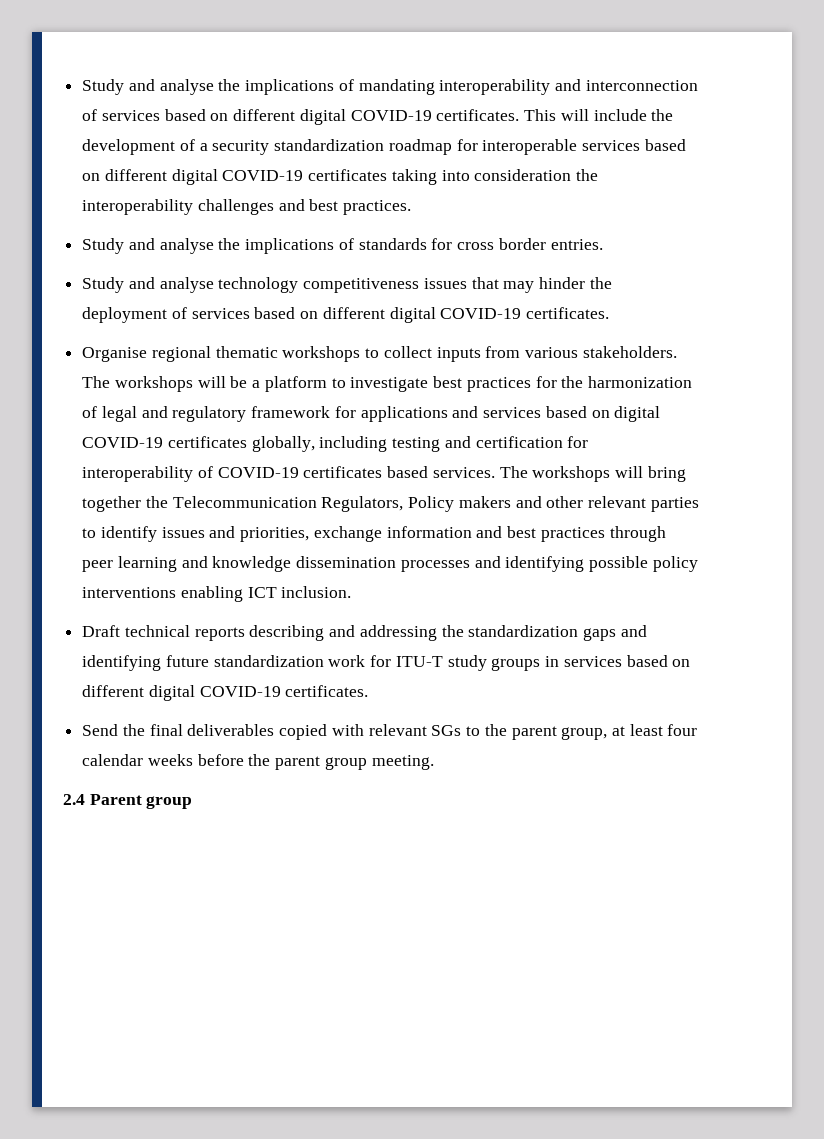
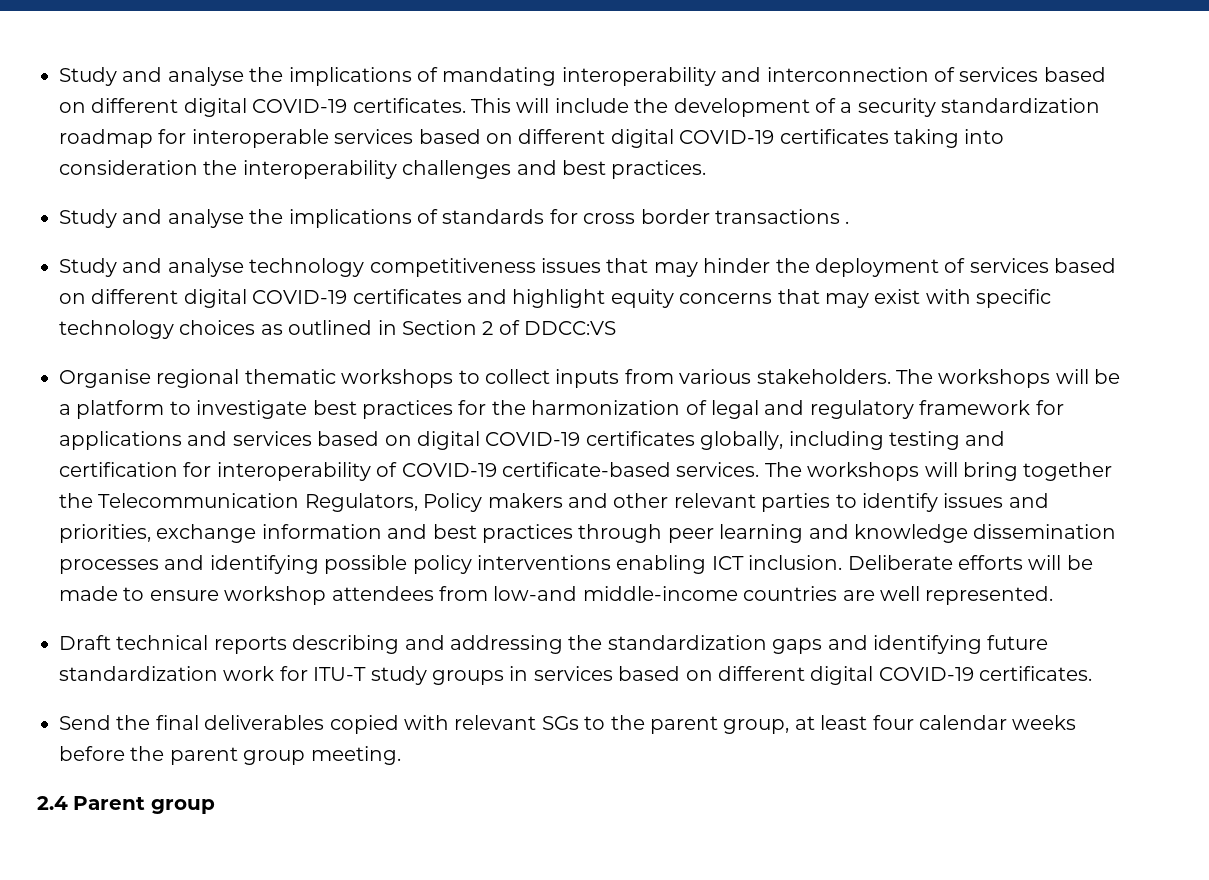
[550,239,603,250] entries. -> [714,209,850,224] transactions .
[526,307,610,319] certificates. -> [352,289,1052,308] [59,320,617,339] certificates and highlight equity concerns that may exist with specific technology choices as outlined in Section 2 of DDCC:VS
[303,466,429,478] certificates based -> [501,462,671,477] certificate-based
(352, 592) none -> [847,555,1093,570] [59,586,1054,605] Deliberate efforts will be made to ensure workshop attendees from low-and middle-income countries are well represented.

